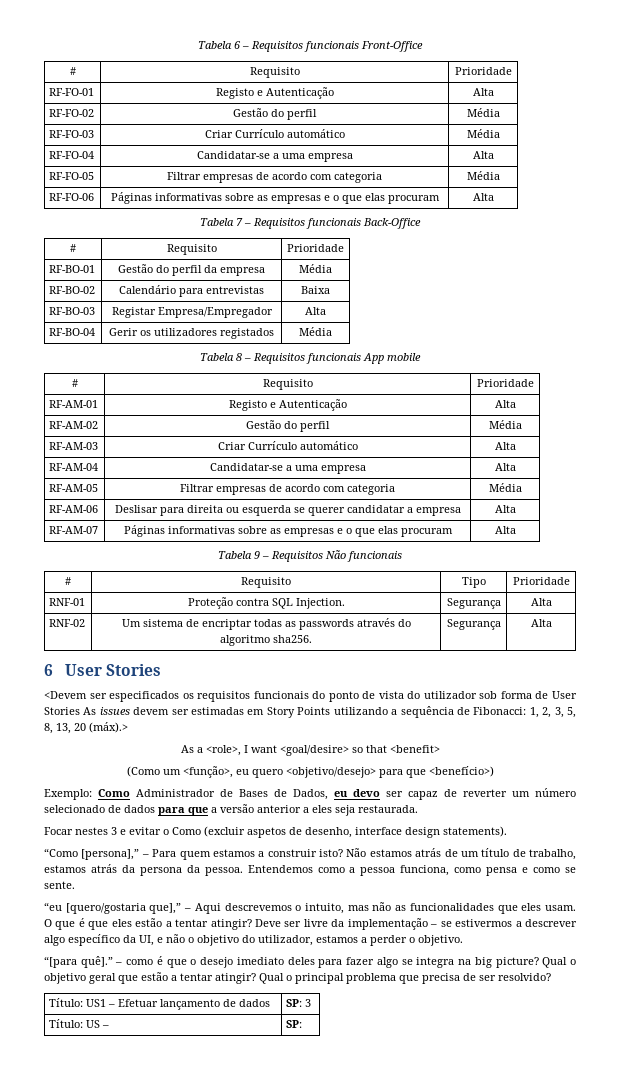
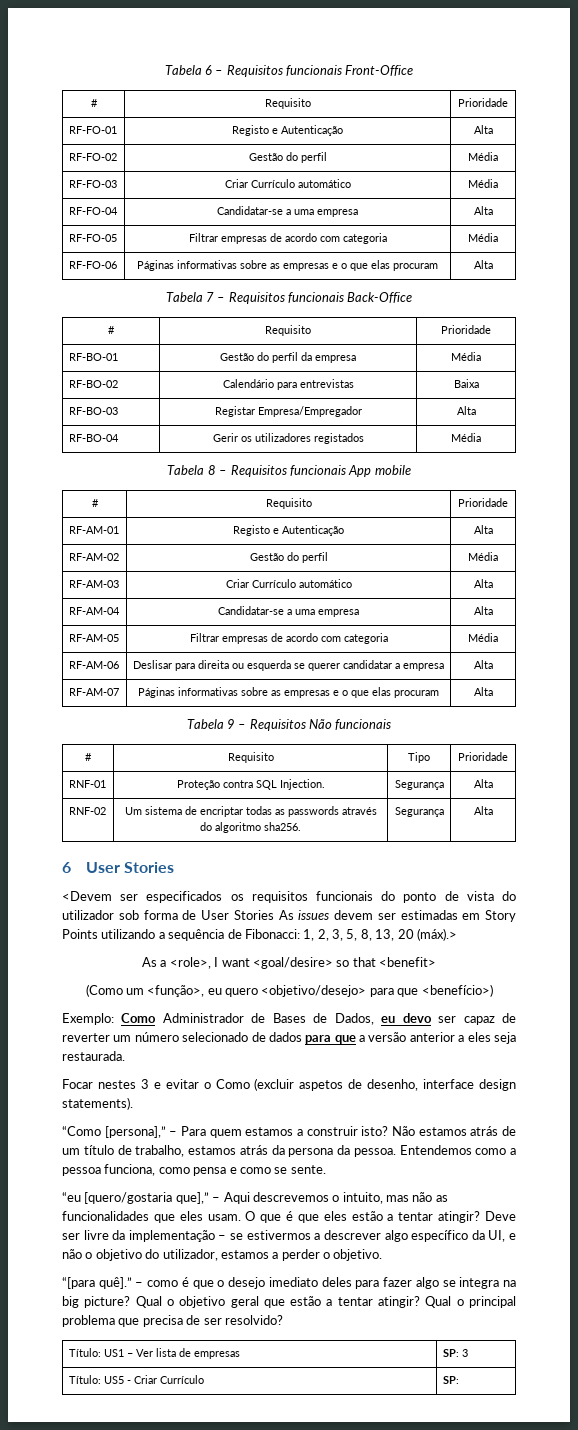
[118,999,271,1010] Efetuar lançamento de dados -> [135,1348,240,1359] Ver lista de empresas
[86,1020,110,1028] US – -> [103,1375,204,1384] US5 - Criar Currículo

